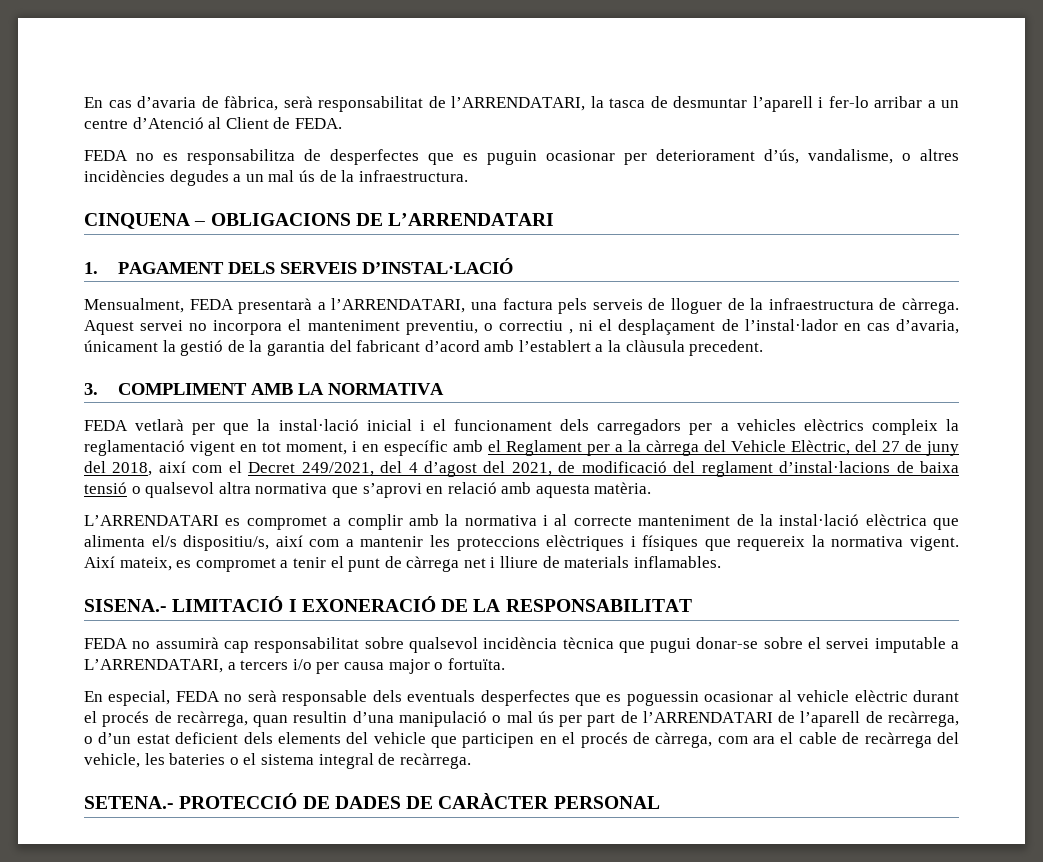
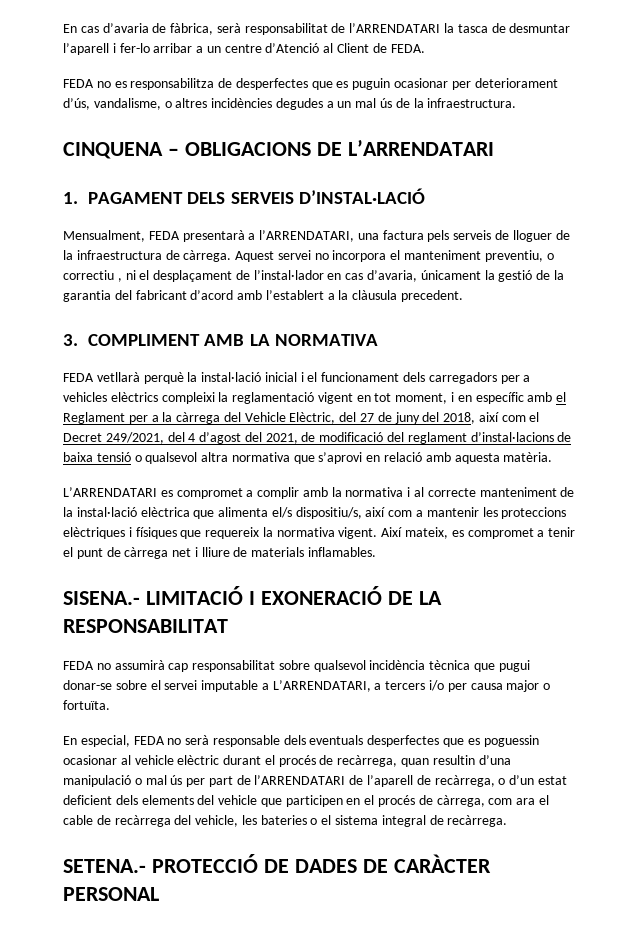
[451,96,585,111] l’ARRENDATARI, -> [349,23,441,33] l’ARRENDATARI
[135,419,250,435] vetlarà per que -> [96,372,184,384] vetllarà perquè
[871,419,938,435] compleix -> [161,392,215,404] compleixi

